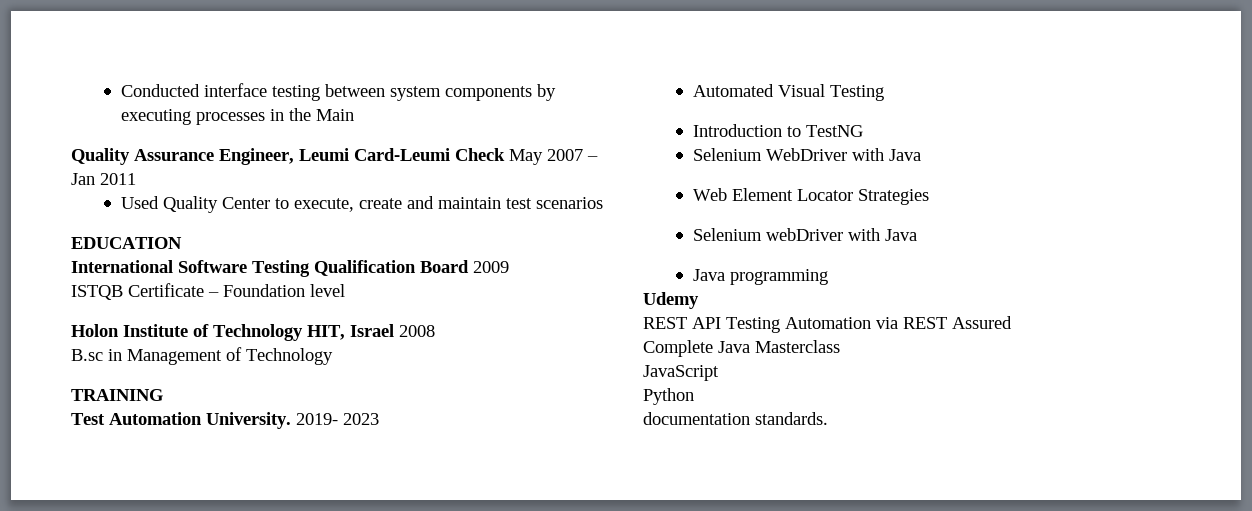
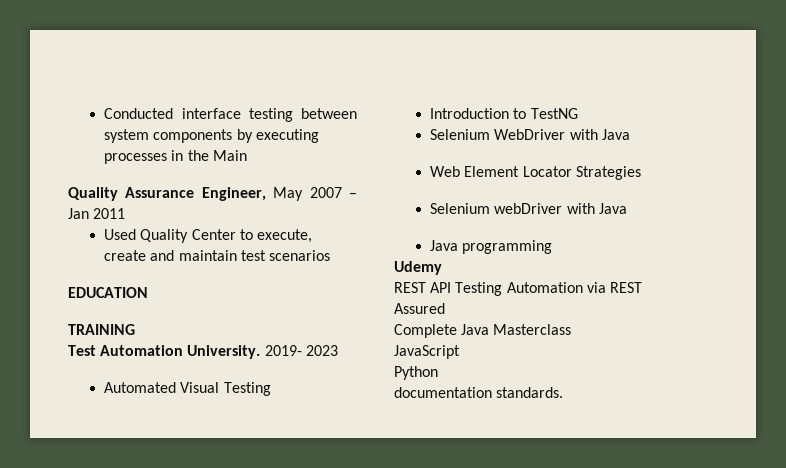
[299,148,505,161] Leumi Card-Leumi Check -> (266, 194) none
[71,260,509,277] [71,283,345,300] [71,324,435,341] [71,347,333,365] // International Software Testing Qualification Board 2009 // ISTQB Certificate – Foundation level // Holon Institute of Technology HIT, Israel 2008 // B.sc in Management of Technology -> (148, 292) none

